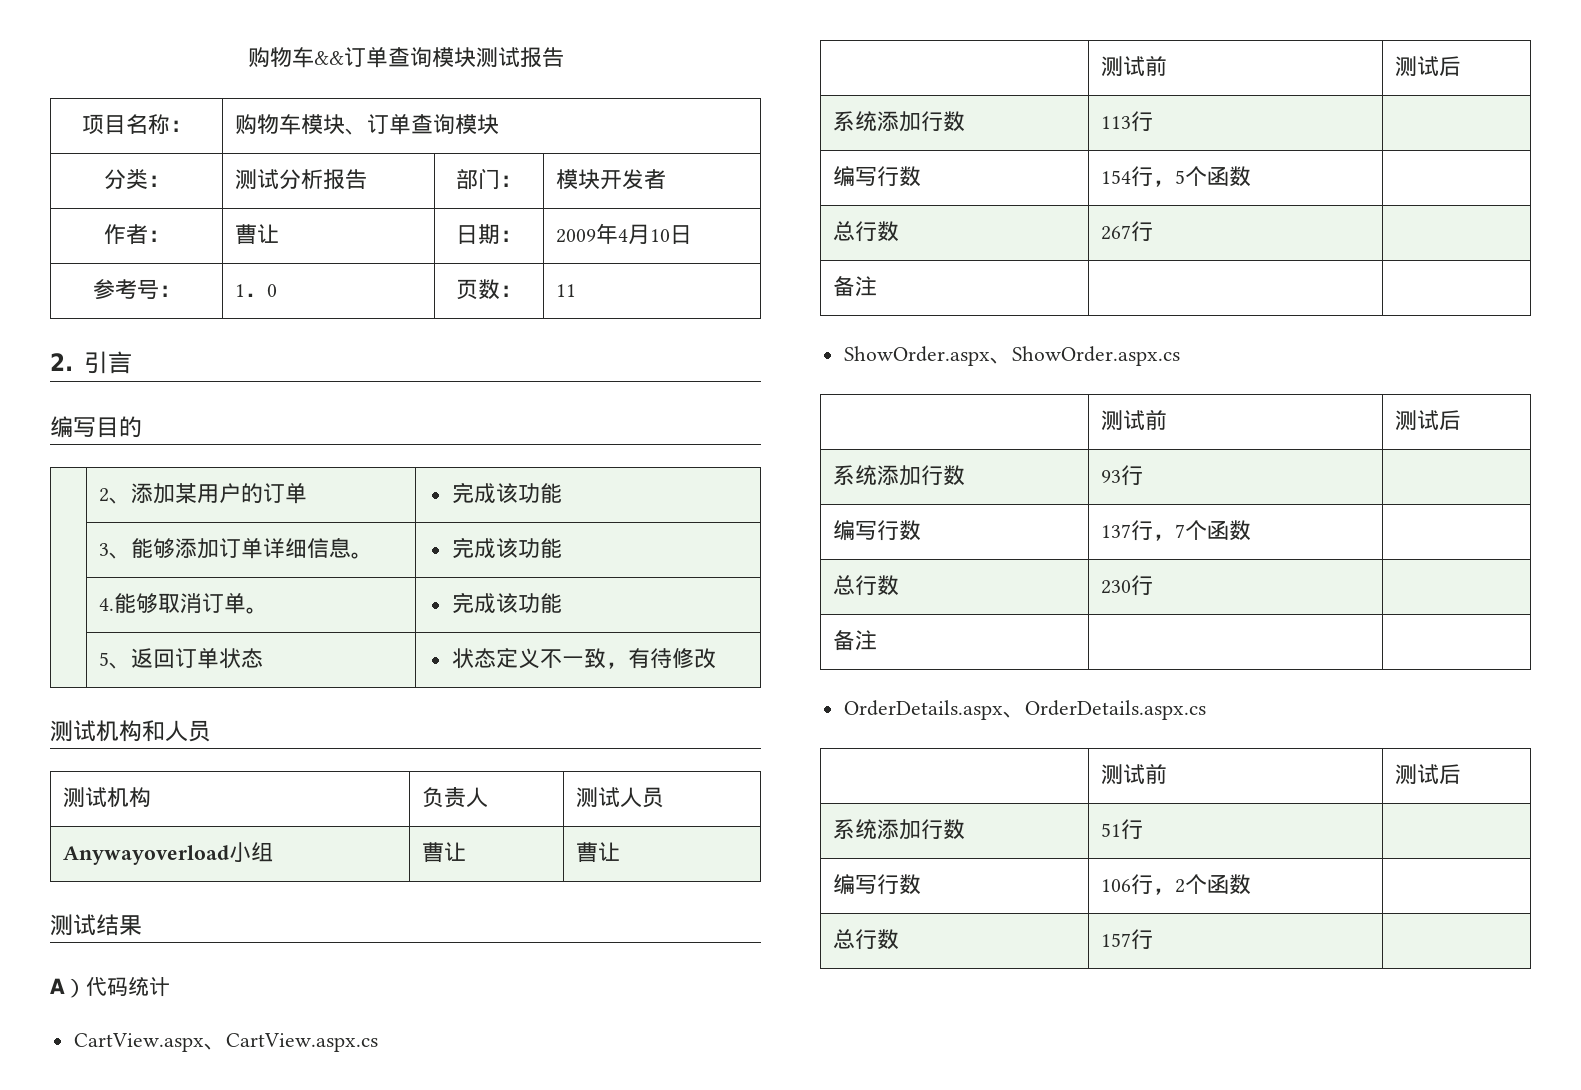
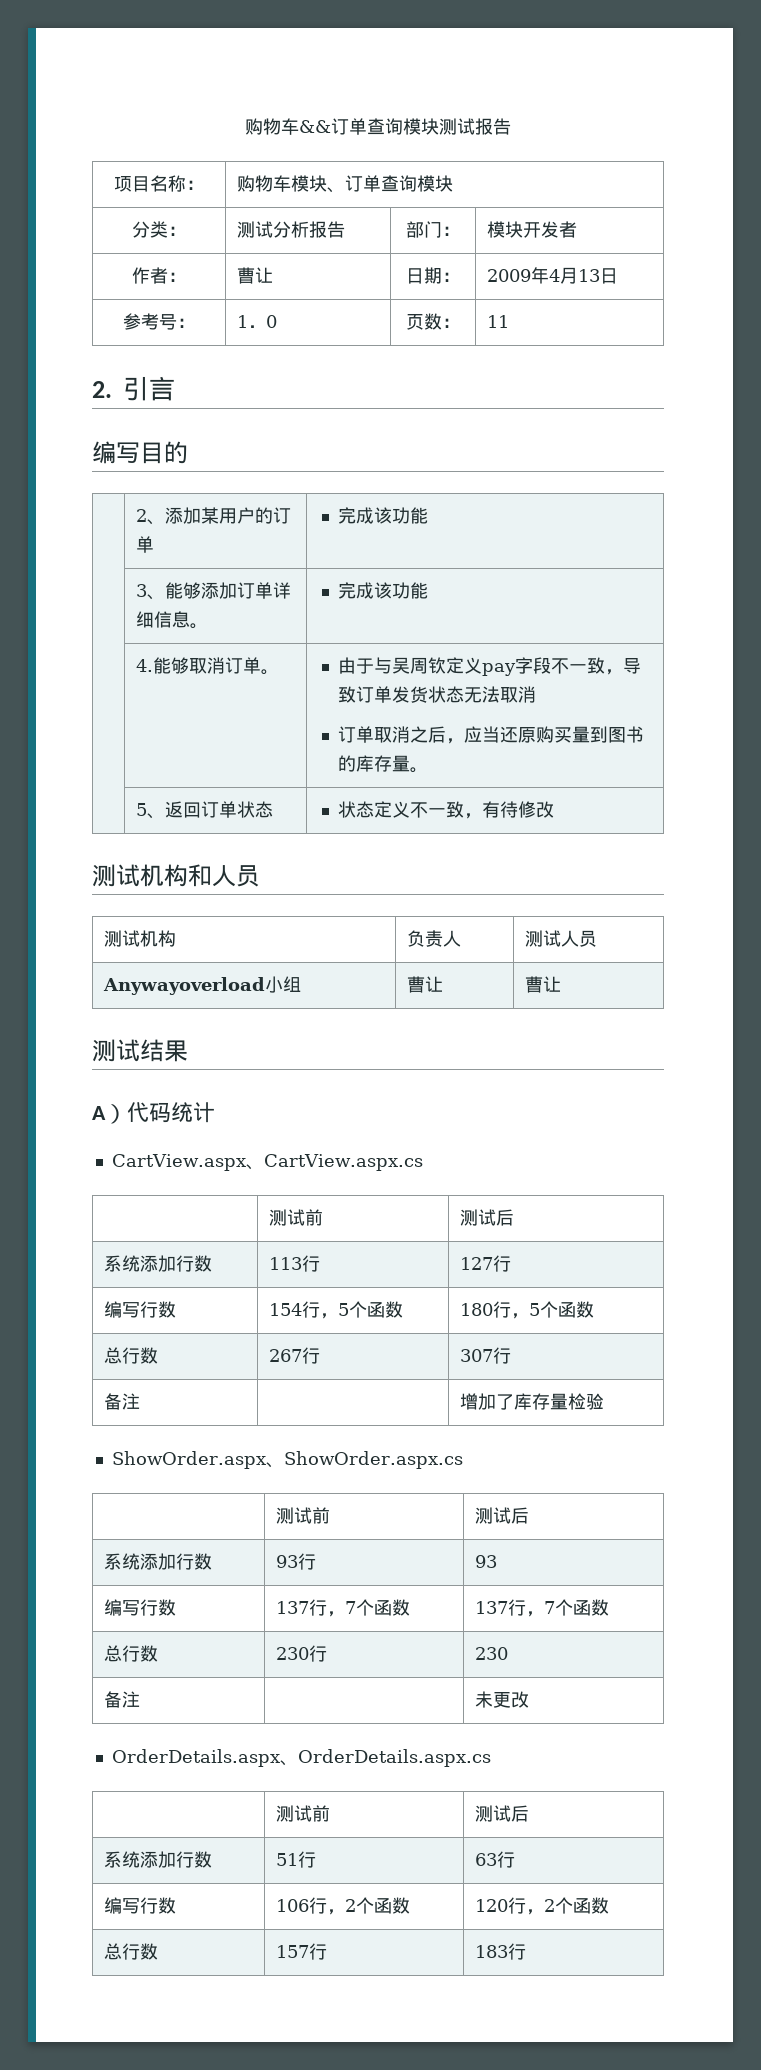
[650,229,671,242] 10 -> [577,269,600,282] 13
[451,592,562,613] 完成该功能 -> [337,657,641,676] [337,686,536,703] [337,726,644,744] [337,755,428,773] 由于与吴周钦定义pay字段不一致，导致订单发货状态无法取消 // 订单取消之后，应当还原购买量到图书的库存量。
(1154, 121) none -> [459,1255,511,1272] 127行
(1252, 176) none -> [459,1301,594,1319] 180行，5个函数
[833,276,878,297] // 备注 | | -> [459,1347,511,1364] [103,1393,140,1410] [459,1393,604,1410] 307行 // 备注 | | 增加了库存量检验
(1144, 475) none -> [474,1555,497,1568] 93
(1252, 530) none -> [474,1599,609,1617] 137行，7个函数
[833,630,878,651] // 备注 | | -> [474,1647,508,1660] [103,1691,140,1708] [474,1691,529,1708] 230 // 备注 | | 未更改
(1144, 829) none -> [474,1851,515,1868] 63行
(1252, 884) none -> [474,1897,609,1915] 120行，2个函数
(1154, 939) none -> [474,1943,526,1960] 183行

